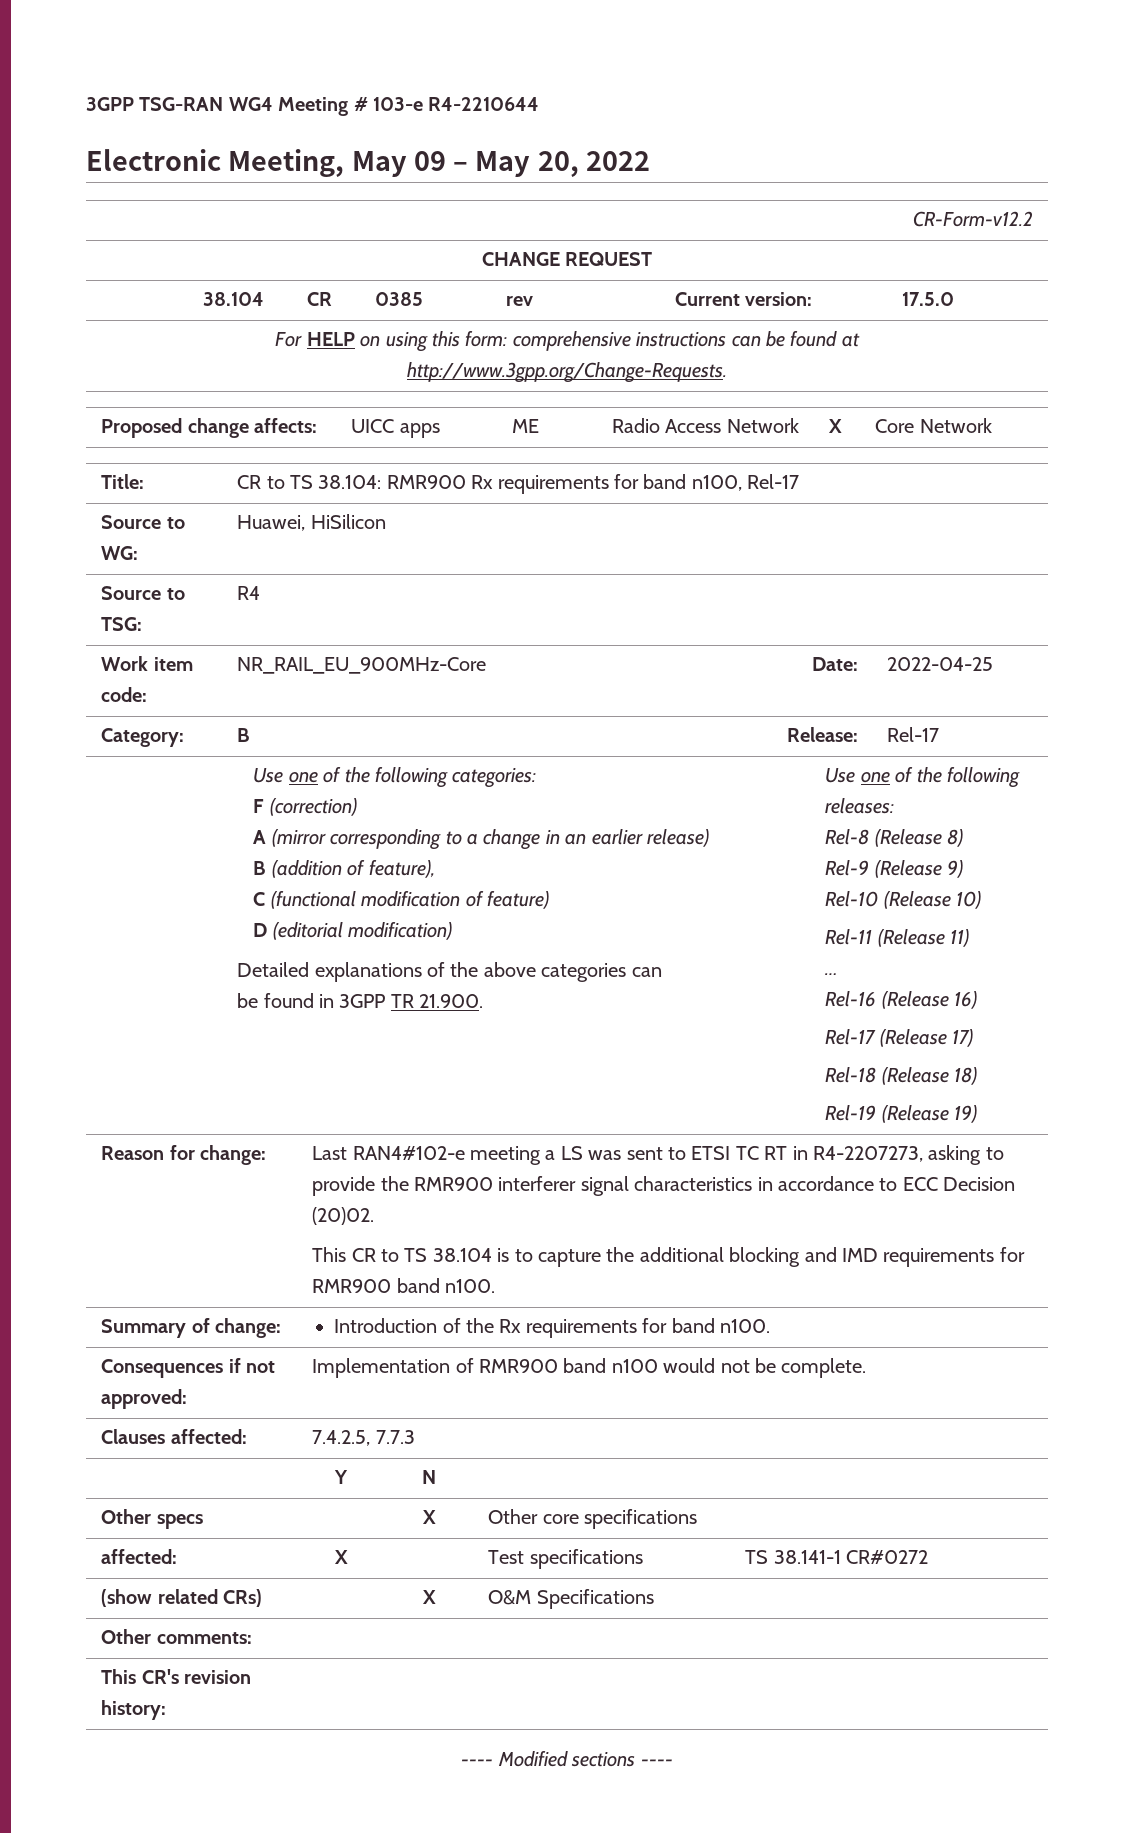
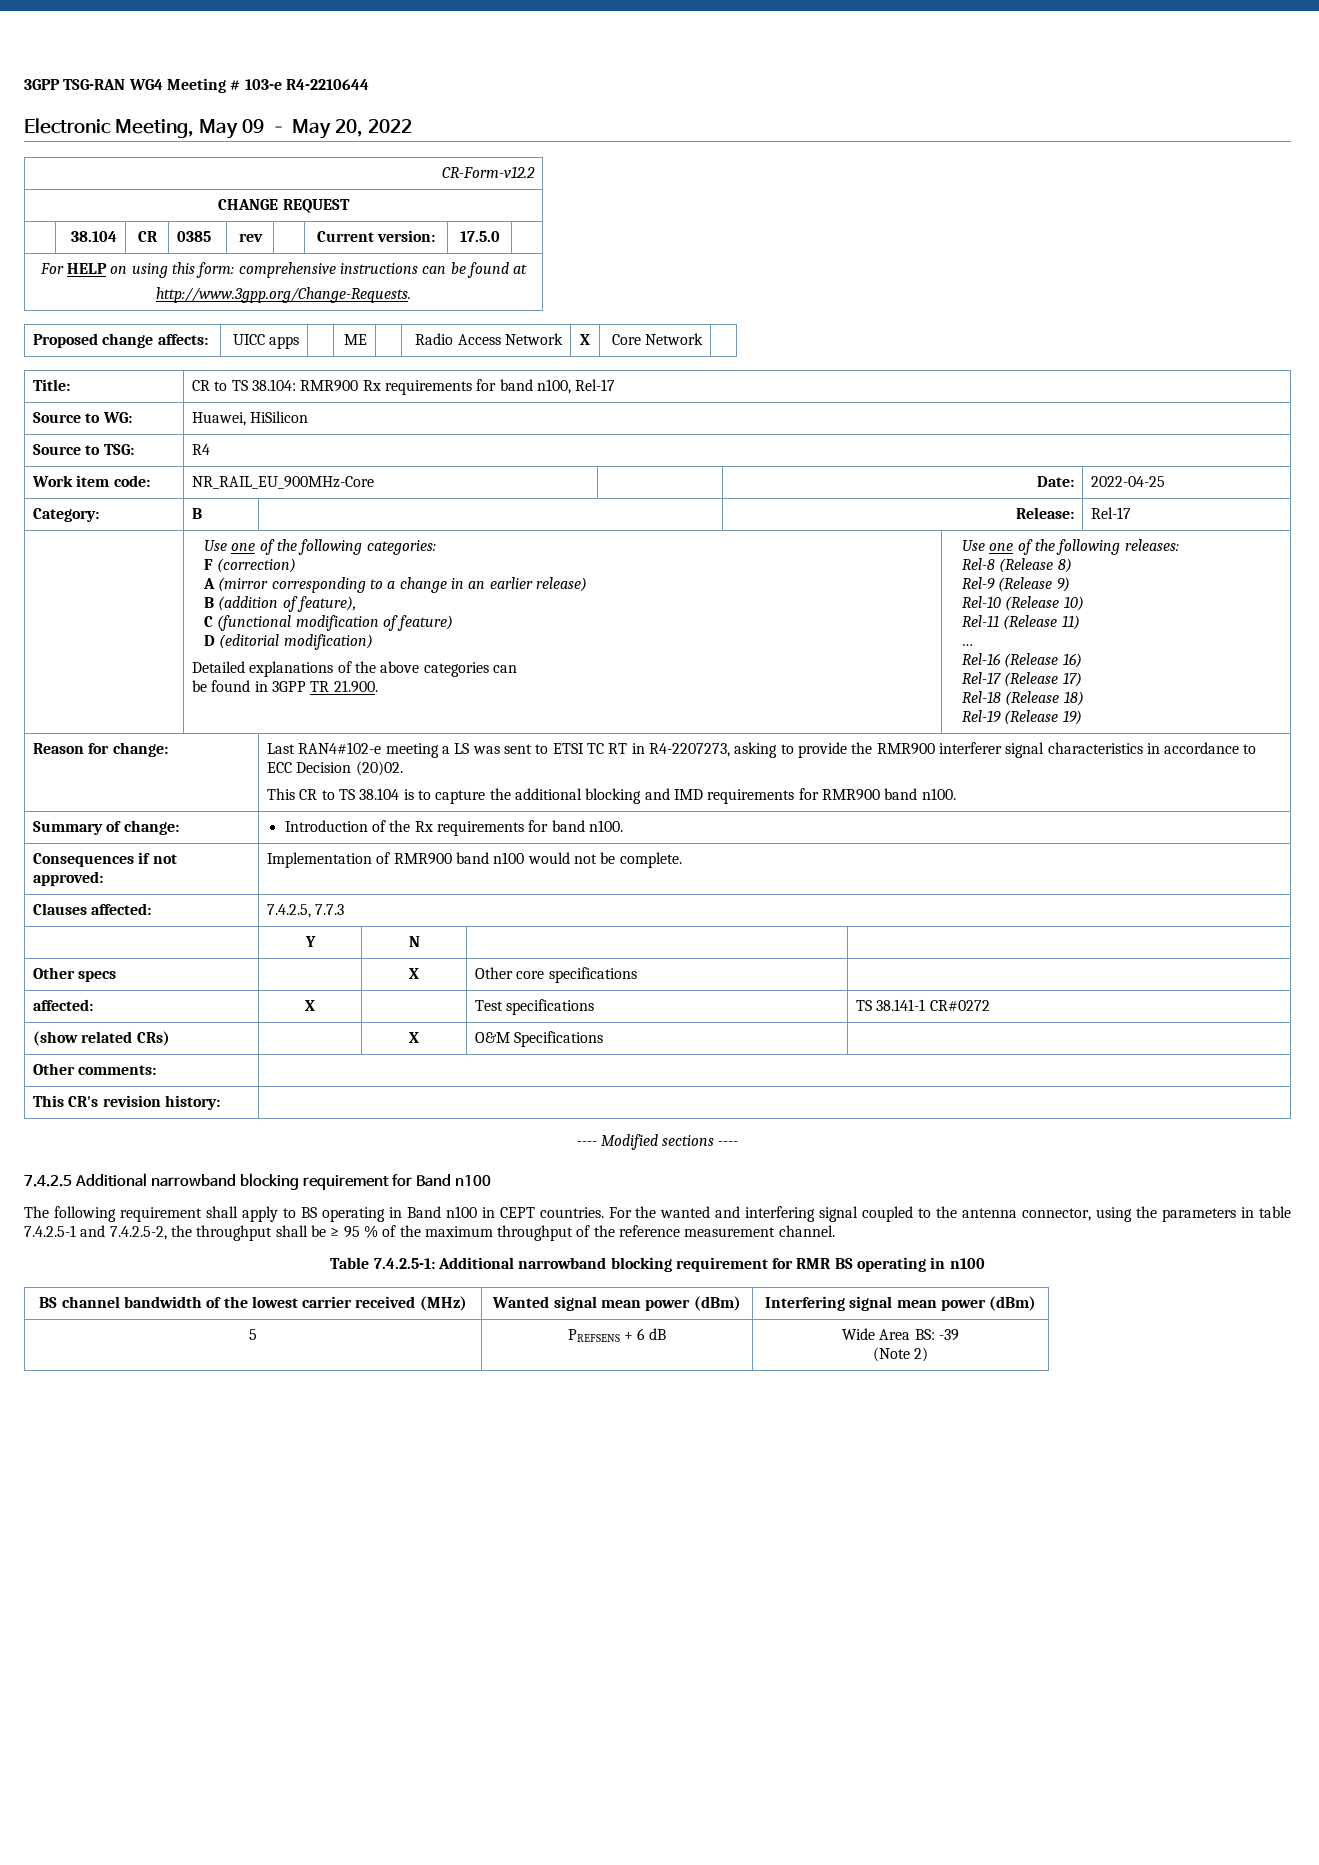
(673, 1762) none -> [24,1173,492,1190] [24,1206,1291,1222] [24,1225,835,1241] [330,1257,985,1272] [39,1296,467,1311] [492,1296,741,1311] [764,1296,1037,1311] [249,1329,257,1340] [567,1328,667,1342] [842,1328,959,1341] [872,1347,929,1362] // 7.4.2.5 Additional narrowband blocking requirement for Band n100 // The following requirement shall apply to BS operating in Band n100 in CEPT countries. For the wanted and interfering signal coupled to the antenna connector, using the parameters in table 7.4.2.5-1 and 7.4.2.5-2, the throughput shall be ≥ 95 % of the maximum throughput of the reference measurement channel. // Table 7.4.2.5-1: Additional narrowband blocking requirement for RMR BS operating in n100 // BS channel bandwidth of the lowest carrier received (MHz) | Wanted signal mean power (dBm) | Interfering signal mean power (dBm) // 5 | PREFSENS + 6 dB | Wide Area BS: -39 // (Note 2)

